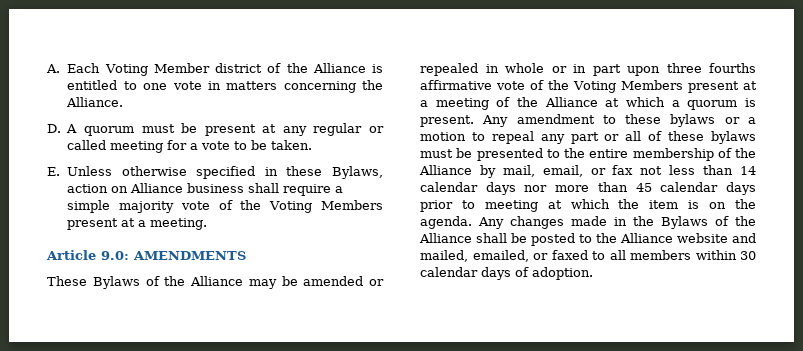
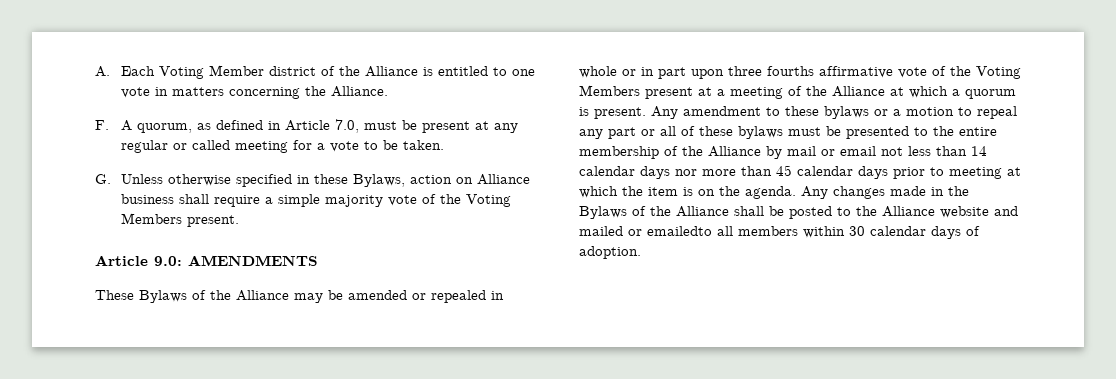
[47,124,135,136] D. A quorum -> [95,119,360,133] F. A quorum, as defined in Article 7.0,
[47,167,60,176] E. -> [95,174,111,184] G.
[67,218,208,230] present at a meeting. -> [187,215,240,227] present.
[502,165,634,177] mail, email, or fax -> [787,146,876,156] mail or email
[420,250,605,262] mailed, emailed, or faxed to -> [579,226,712,236] mailed or emailedto

